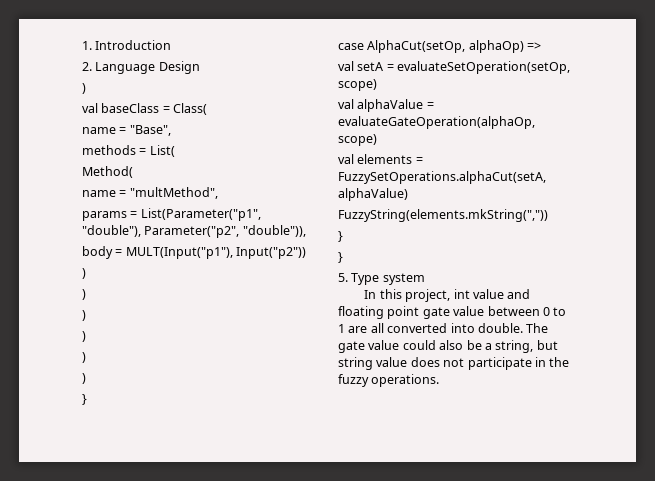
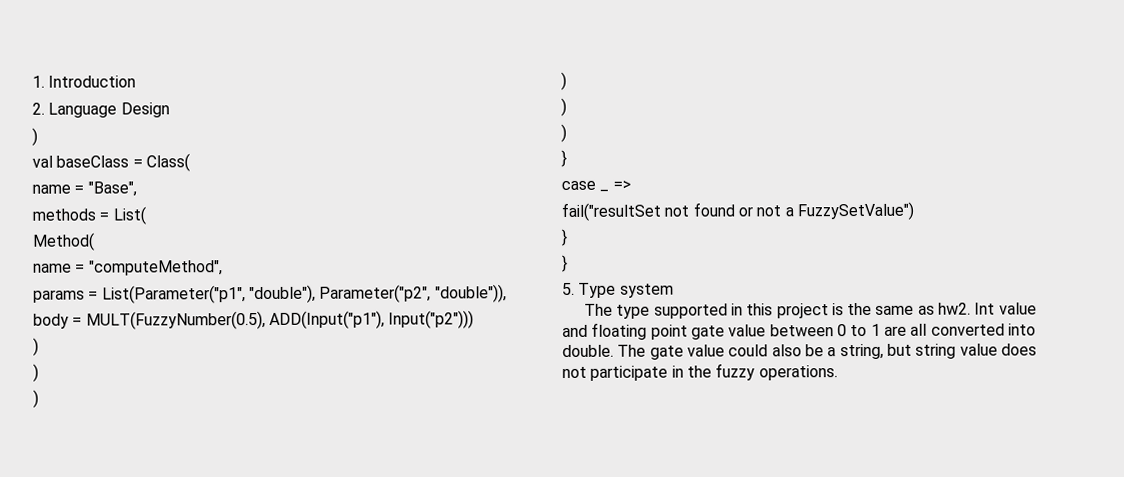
[129,187,218,199] "multMethod", -> [88,260,223,276] "computeMethod",
[125,247,307,259] MULT(Input("p1"), Input("p2")) -> [85,310,475,330] MULT(FuzzyNumber(0.5), ADD(Input("p1"), Input("p2")))
[367,40,524,53] AlphaCut(setOp, alphaOp) -> [599,188,610,192] _
[338,61,571,74] [338,79,377,91] [338,99,434,112] [338,116,535,129] [338,134,377,146] [338,154,423,164] [338,171,546,184] [338,188,408,201] [338,209,548,222] val setA = evaluateSetOperation(setOp, scope) // val alphaValue = evaluateGateOperation(alphaOp, scope) // val elements = FuzzySetOperations.alphaCut(setA, alphaValue) // FuzzyString(elements.mkString(",")) -> [561,201,914,222] fail("resultSet not found or not a FuzzySetValue")
[364,289,470,302] In this project, int -> [583,302,996,319] The type supported in this project is the same as hw2. Int

